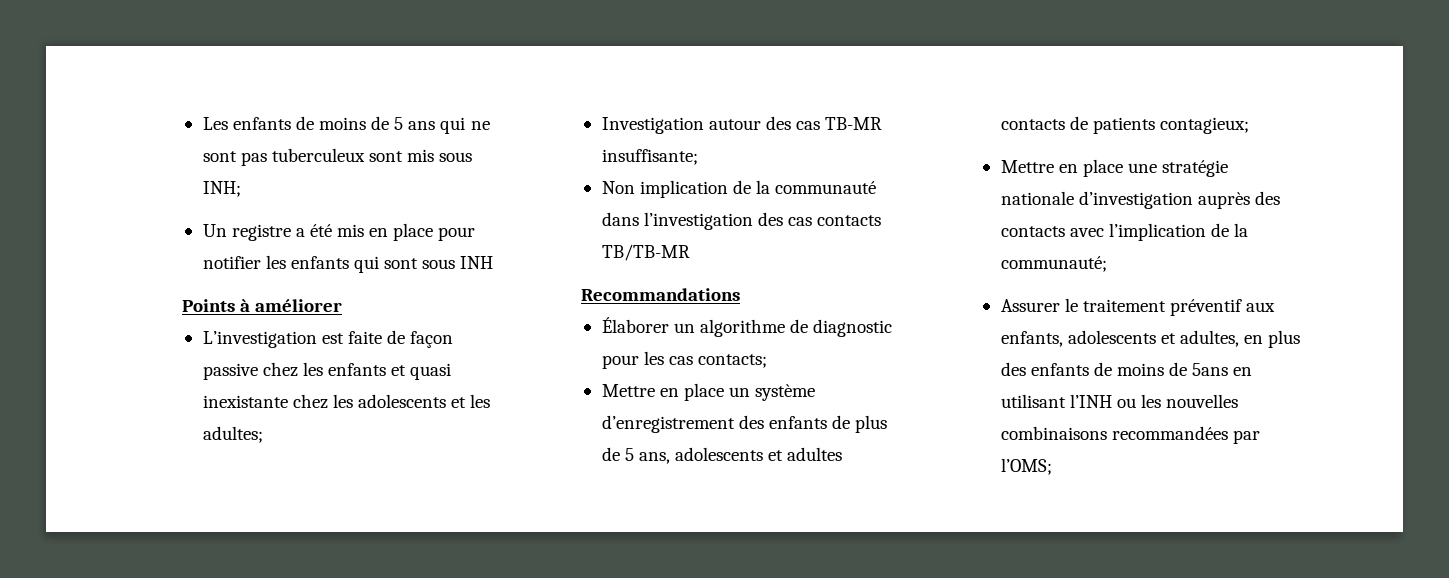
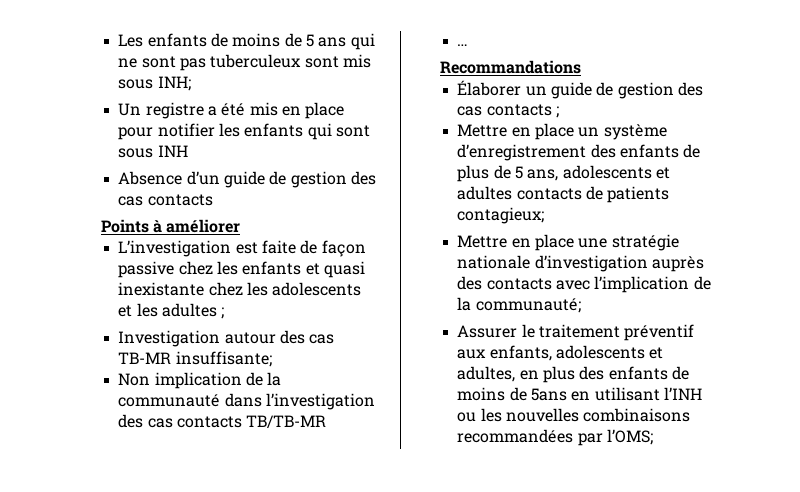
(494, 262) none -> [118,171,377,188] [118,194,213,206] // Absence d’un guide de gestion des cas contacts
[202,426,263,443] adultes; -> [162,303,225,319] adultes ;
(690, 252) none -> [457,44,469,46] // …
[699,319,893,337] [601,351,767,369] algorithme de diagnostic pour les cas contacts; -> [551,82,704,99] [457,104,560,118] guide de gestion des cas contacts ;

